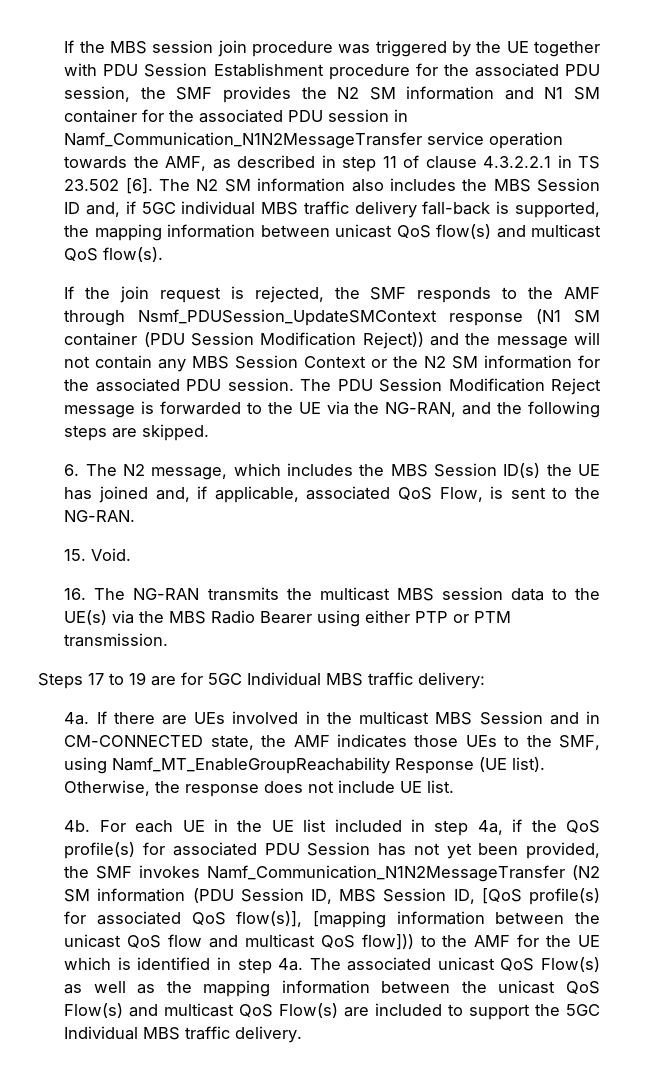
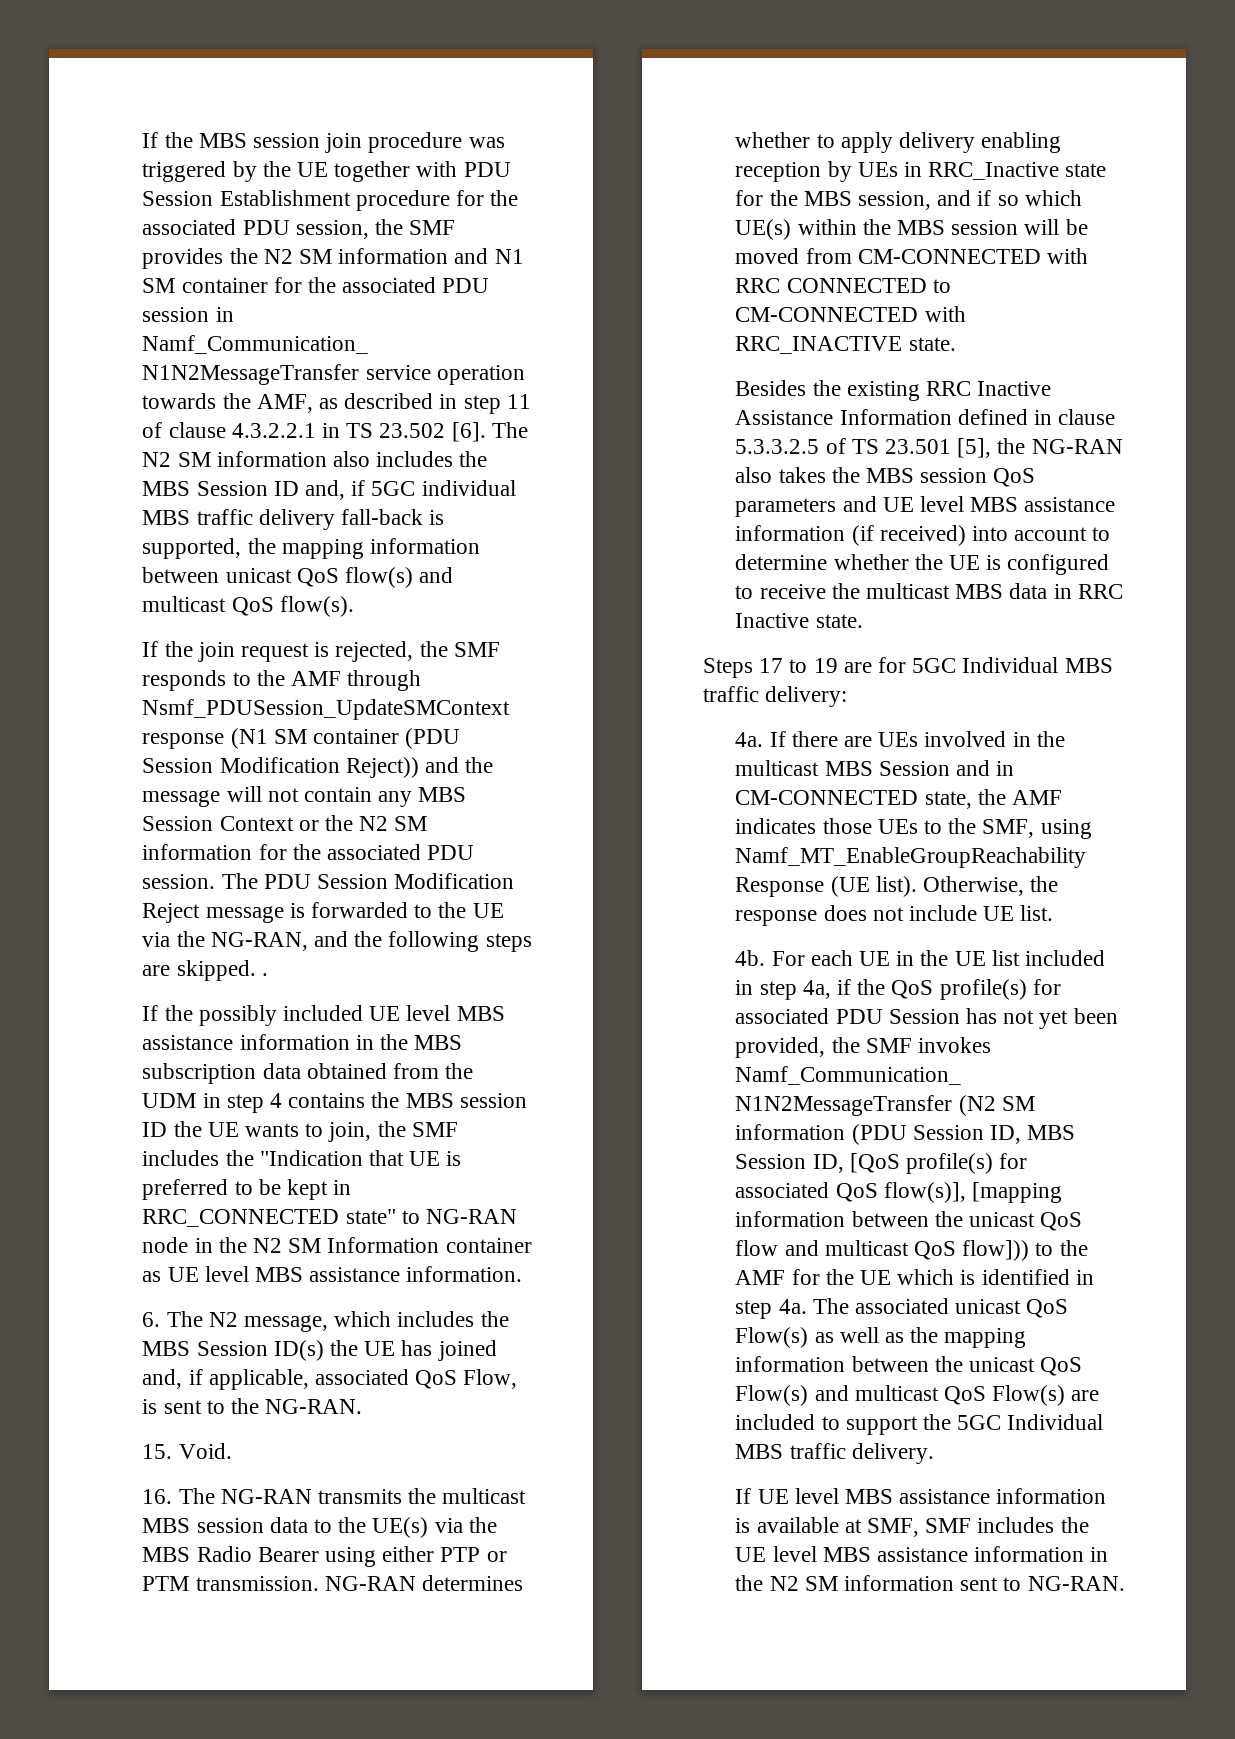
(210, 432) none -> [261,973,268,976] [142,1005,505,1026] [142,1034,463,1050] [142,1063,474,1084] [142,1092,527,1113] [142,1121,458,1142] [142,1150,462,1166] [142,1179,352,1200] [142,1209,518,1227] [142,1237,532,1253] [142,1266,523,1282] . // If the possibly included UE level MBS assistance information in the MBS subscription data obtained from the UDM in step 4 contains the MBS session ID the UE wants to join, the SMF includes the "Indication that UE is preferred to be kept in RRC_CONNECTED state" to NG-RAN node in the N2 SM Information container as UE level MBS assistance information.
(169, 640) none -> [324,1575,524,1591] [735,132,1062,153] [735,161,1107,182] [735,190,1082,210] [735,219,1088,240] [735,248,1089,264] [735,278,951,293] [735,306,966,322] [735,336,956,354] [735,380,1052,401] [735,409,1116,425] [735,438,1123,458] [735,467,1036,487] [735,496,1116,517] [735,525,1111,546] [735,554,1110,575] [735,583,1123,599] [735,613,863,628] NG-RAN determines whether to apply delivery enabling reception by UEs in RRC_Inactive state for the MBS session, and if so which UE(s) within the MBS session will be moved from CM-CONNECTED with RRC CONNECTED to CM-CONNECTED with RRC_INACTIVE state. // Besides the existing RRC Inactive Assistance Information defined in clause 5.3.3.2.5 of TS 23.501 [5], the NG-RAN also takes the MBS session QoS parameters and UE level MBS assistance information (if received) into account to determine whether the UE is configured to receive the multicast MBS data in RRC Inactive state.
(303, 1034) none -> [735,1488,1107,1504] [735,1517,1089,1537] [735,1546,1109,1562] [735,1575,1125,1591] // If UE level MBS assistance information is available at SMF, SMF includes the UE level MBS assistance information in the N2 SM information sent to NG-RAN.

